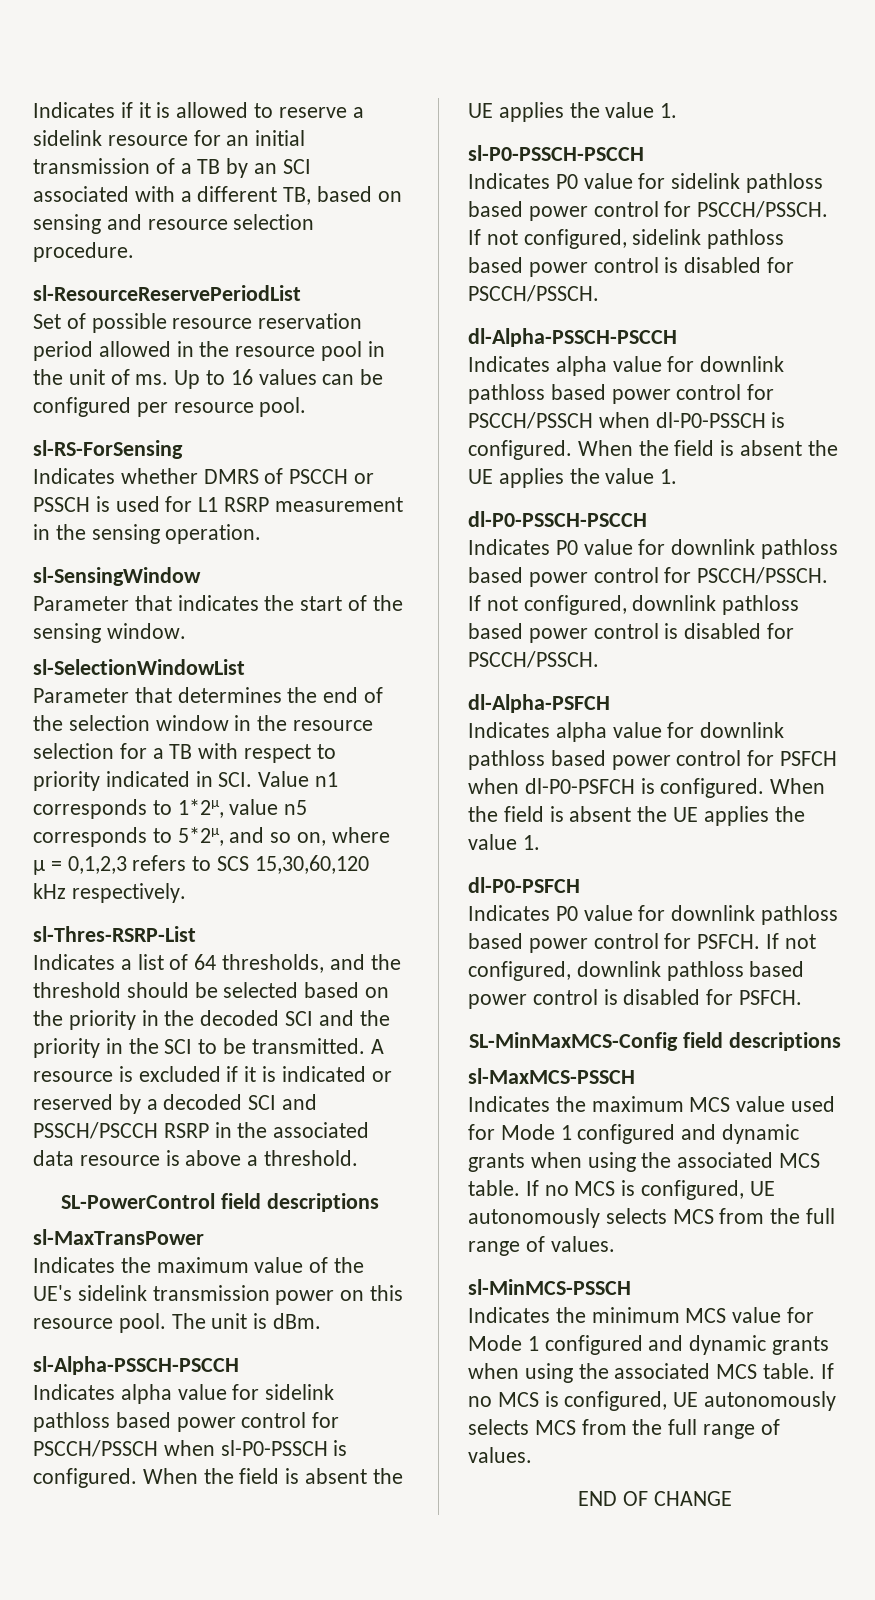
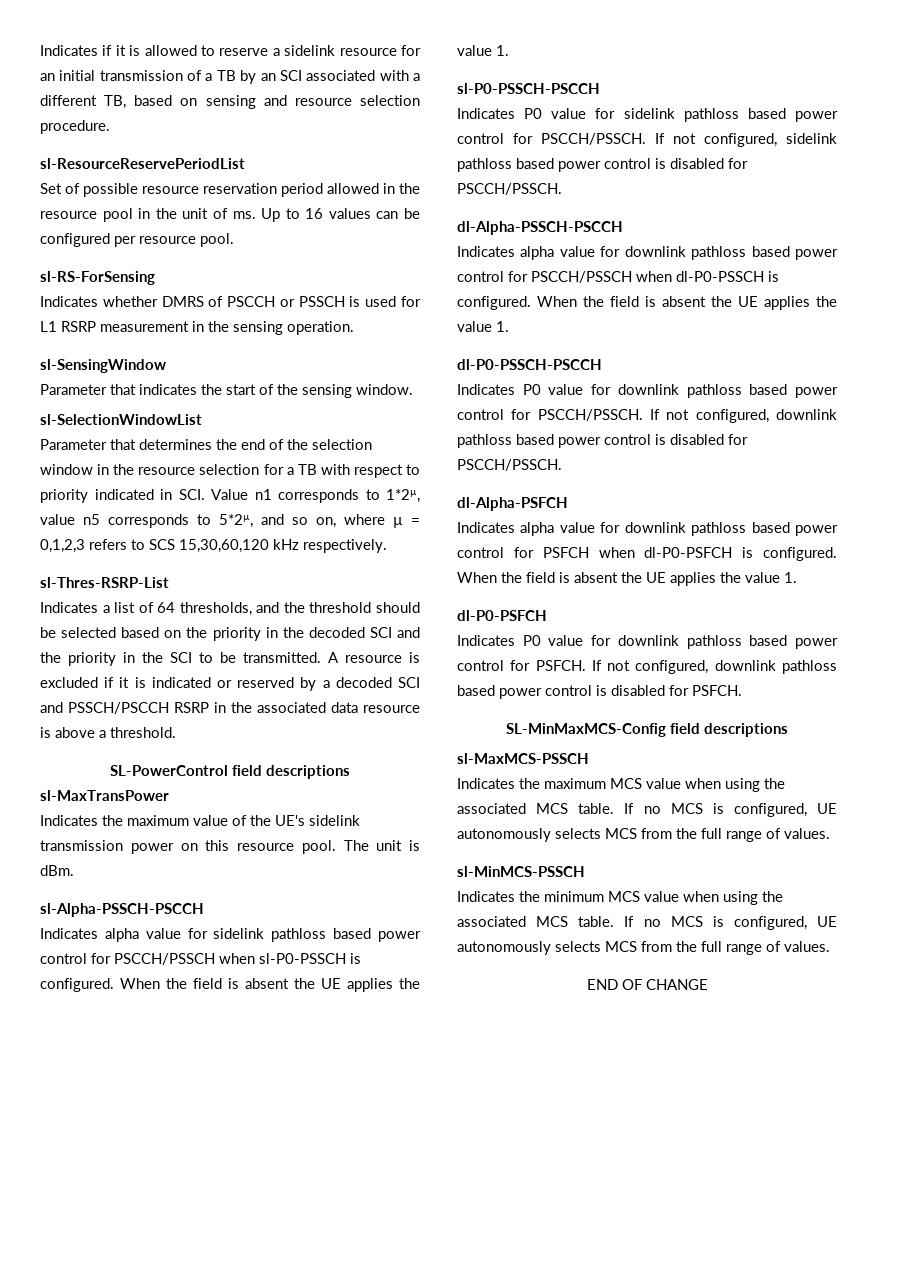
[791,1096,836,1112] [468,1124,800,1144] [468,1153,525,1172] used for Mode 1 configured and dynamic grants -> (681, 783) none
[787,1307,815,1323] [468,1335,830,1355] for Mode 1 configured and dynamic grants -> (679, 896) none

